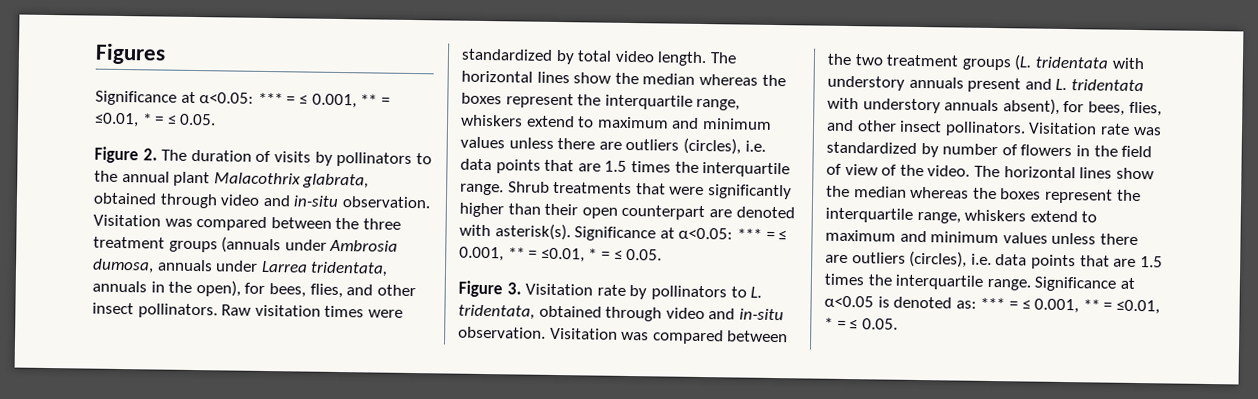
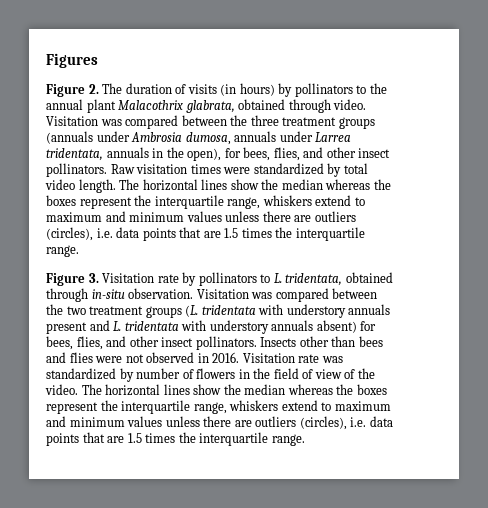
[95,90,390,109] [94,112,217,128] // Significance at α<0.05: *** = ≤ 0.001, ** = ≤0.01, * = ≤ 0.05. -> (98, 60) none
(311, 157) none -> [220,83,275,96] (in hours)
[220,194,431,209] video and in-situ observation. -> [333,99,367,110] video.
[507,181,792,200] [459,202,795,221] [459,223,788,242] [459,246,663,263] Shrub treatments that were significantly higher than their open counterpart are denoted with asterisk(s). Significance at α<0.05: *** = ≤ 0.001, ** = ≤0.01, * = ≤ 0.05. -> (79, 251) none
[665,307,736,320] video and -> (88, 295) none
[1002,98,1162,117] [826,119,1026,137] absent), for bees, flies, and other insect pollinators. -> [316,320,377,333] [46,336,383,350] [46,352,240,363] absent) for bees, flies, and other insect pollinators. Insects other than bees and flies were not observed in 2016.
[1034,276,1135,292] [824,295,1160,315] [824,317,898,330] Significance at α<0.05 is denoted as: *** = ≤ 0.001, ** = ≤0.01, * = ≤ 0.05. -> (305, 440) none

